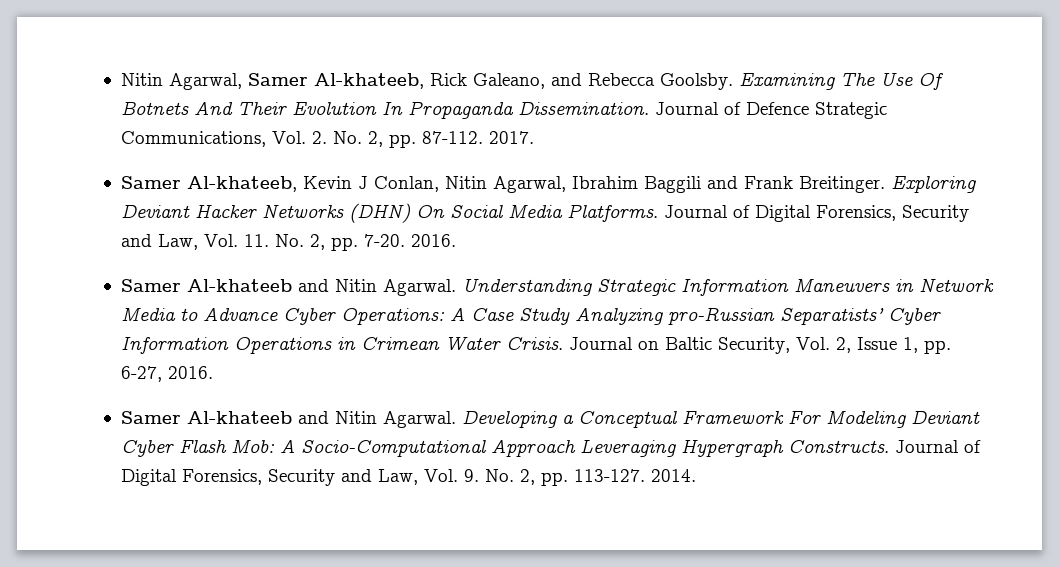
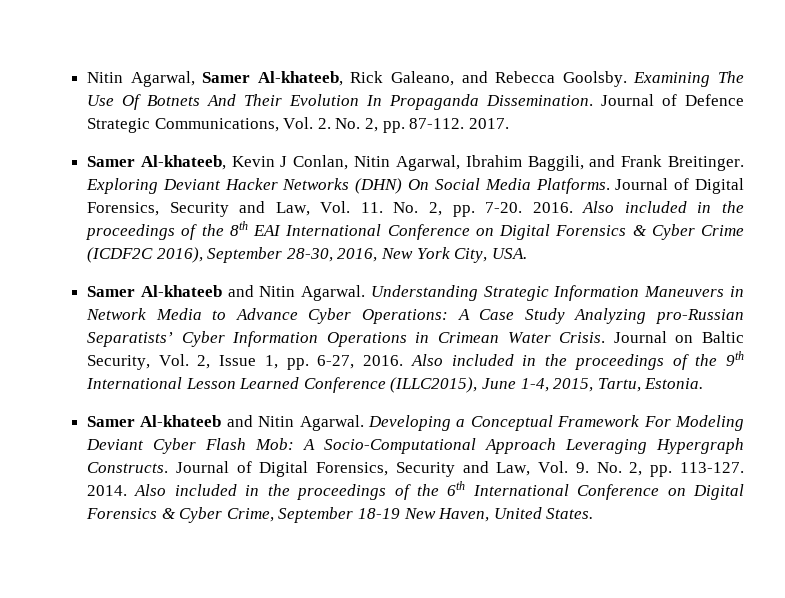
[643,176,701,193] Baggili -> [527,155,584,171] Baggili,
(456, 240) none -> [582,201,744,213] [86,221,744,240] [87,247,527,263] Also included in the proceedings of the 8th EAI International Conference on Digital Forensics & Cyber Crime (ICDF2C 2016), September 28-30, 2016, New York City, USA.
(213, 372) none -> [410,351,744,370] [86,377,704,393] Also included in the proceedings of the 9th International Lesson Learned Conference (ILLC2015), June 1-4, 2015, Tartu, Estonia.
(696, 475) none -> [134,481,744,500] [86,507,594,523] Also included in the proceedings of the 6th International Conference on Digital Forensics & Cyber Crime, September 18-19 New Haven, United States.

